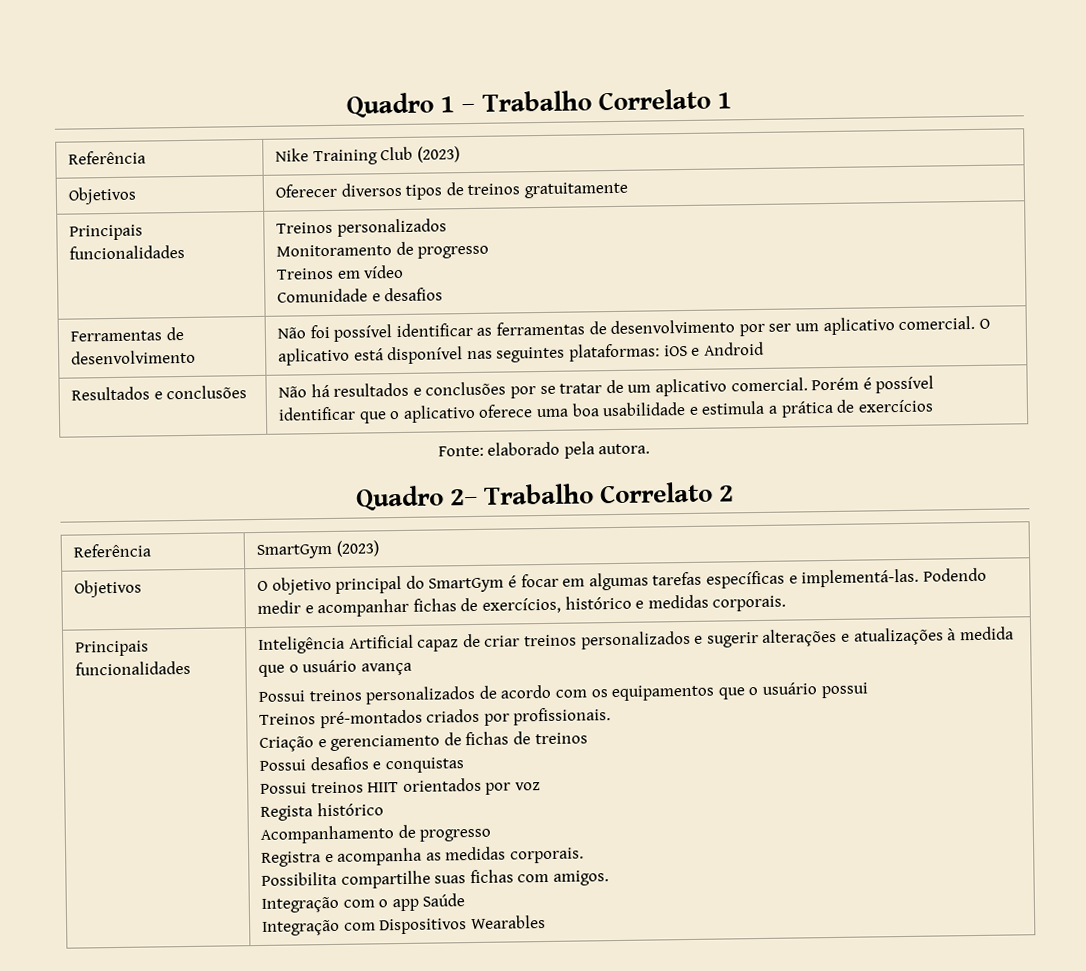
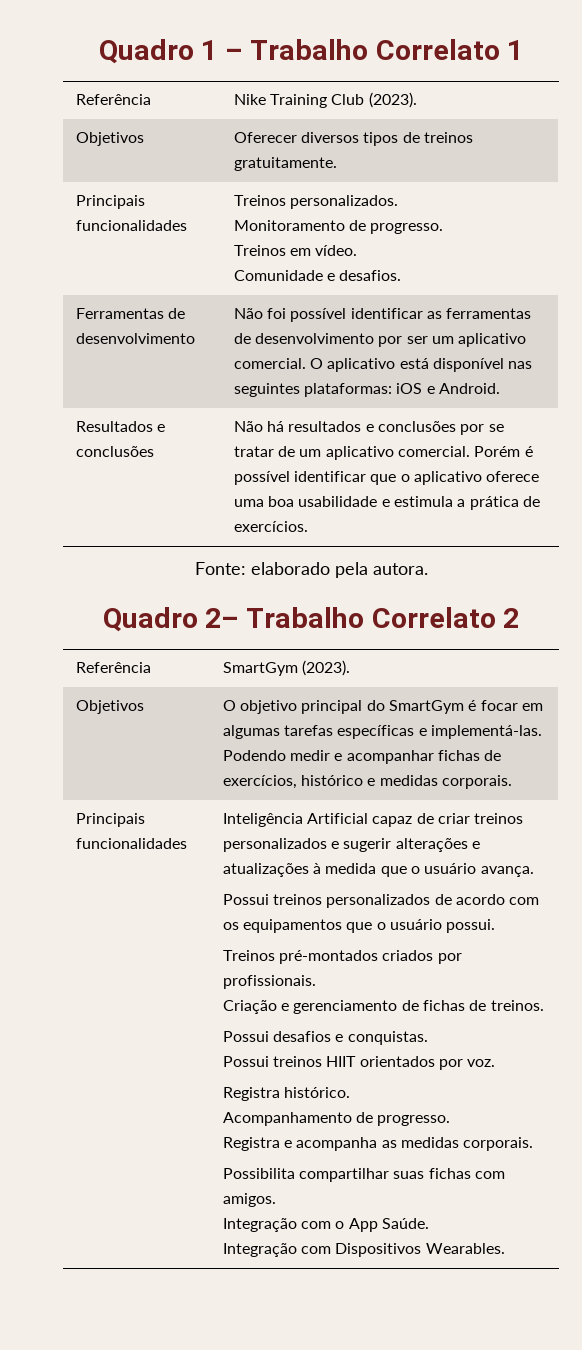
[416,146,460,163] (2023) -> [368,92,417,108] (2023).
[524,181,629,199] gratuitamente -> [233,157,337,171] gratuitamente.
[336,218,447,237] personalizados -> [289,195,398,209] personalizados.
[417,245,490,259] progresso -> [370,223,444,234] progresso.
[363,264,405,279] vídeo -> [315,245,358,256] vídeo.
[384,287,444,302] desafios -> [339,270,402,281] desafios.
[703,341,764,356] Android -> [438,383,500,394] Android.
[857,399,934,413] exercícios -> [233,521,308,532] exercícios.
[335,540,379,557] (2023) -> [301,660,350,676] (2023).
[360,662,412,676] avança -> [480,866,534,877] avança.
[820,682,868,699] possui -> [446,919,496,933] possui.
[534,732,588,745] treinos -> [490,1000,544,1011] treinos.
[384,757,464,774] conquistas -> [347,1031,428,1045] conquistas.
[515,782,542,791] [260,802,384,821] voz // Regista histórico -> [467,1059,496,1067] [222,1087,350,1101] voz. // Registra histórico.
[419,828,492,842] progresso -> [377,1115,451,1126] progresso.
[340,870,431,889] compartilhe -> [298,1168,389,1182] compartilhar
[391,893,466,912] app Saúde -> [348,1218,429,1232] App Saúde.
[470,915,546,930] Wearables -> [425,1243,505,1254] Wearables.

